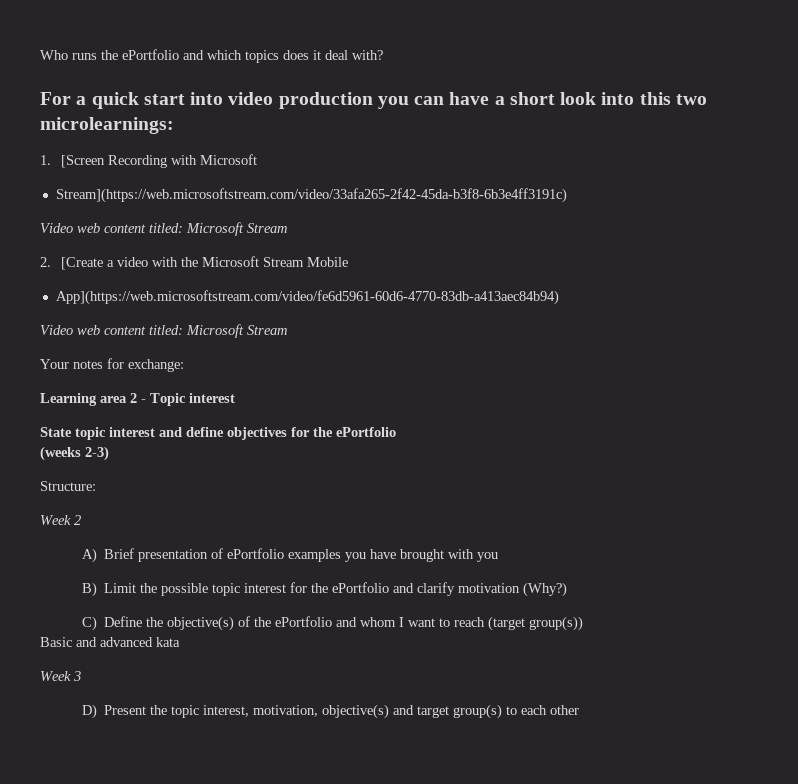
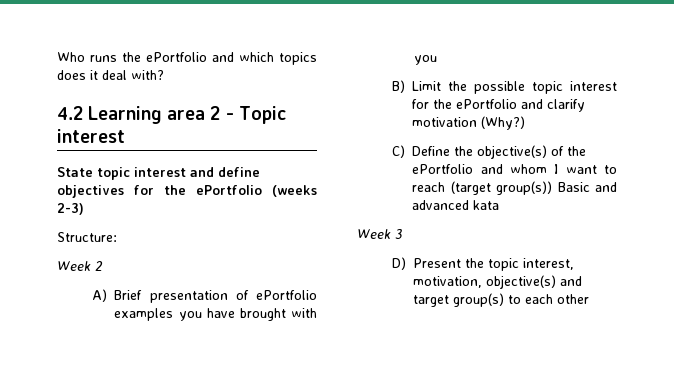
[40,92,707,109] [40,117,174,134] [40,154,257,168] [55,188,567,203] [40,222,287,236] [40,256,348,270] [55,290,559,305] [40,324,287,338] [40,358,184,372] For a quick start into video production you can have a short look into this two microlearnings: // 1. [Screen Recording with Microsoft // Stream](https://web.microsoftstream.com/video/33afa265-2f42-45da-b3f8-6b3e4ff3191c) // Video web content titled: Microsoft Stream // 2. [Create a video with the Microsoft Stream Mobile // App](https://web.microsoftstream.com/video/fe6d5961-60d6-4770-83db-a413aec84b94) // Video web content titled: Microsoft Stream // Your notes for exchange: // -> [57,106,83,120] 4.2
(396, 432) // -> (262, 190) none
(584, 623) // -> (553, 188) none

